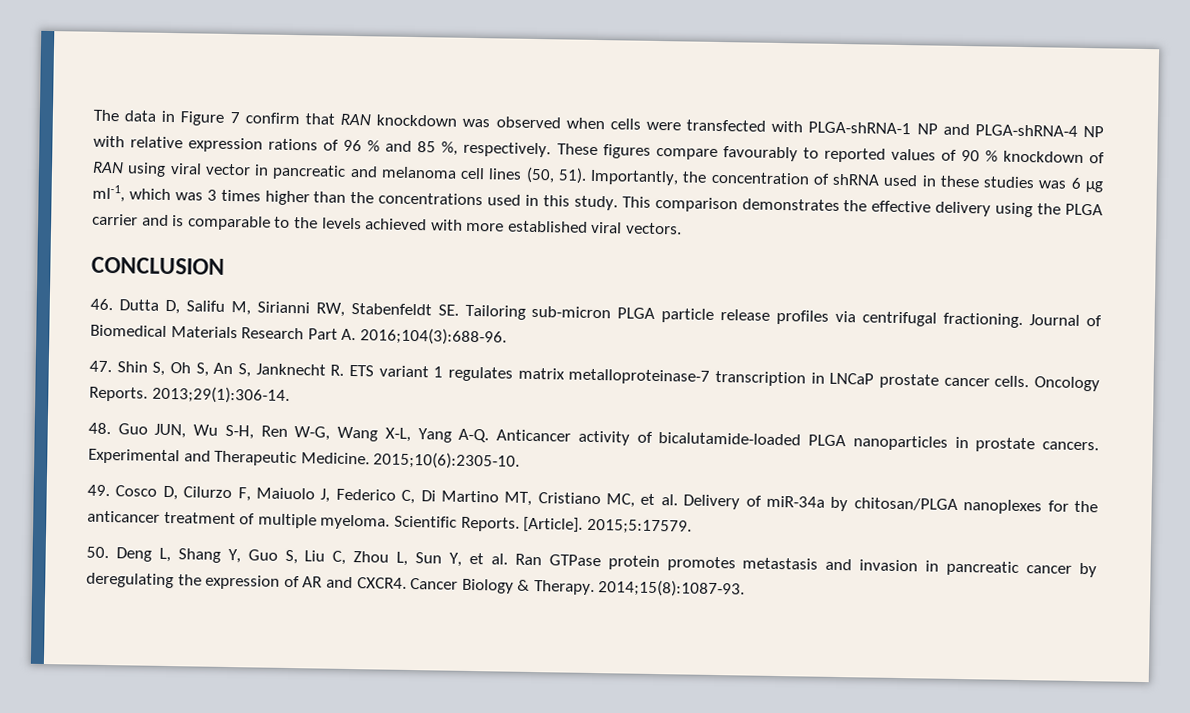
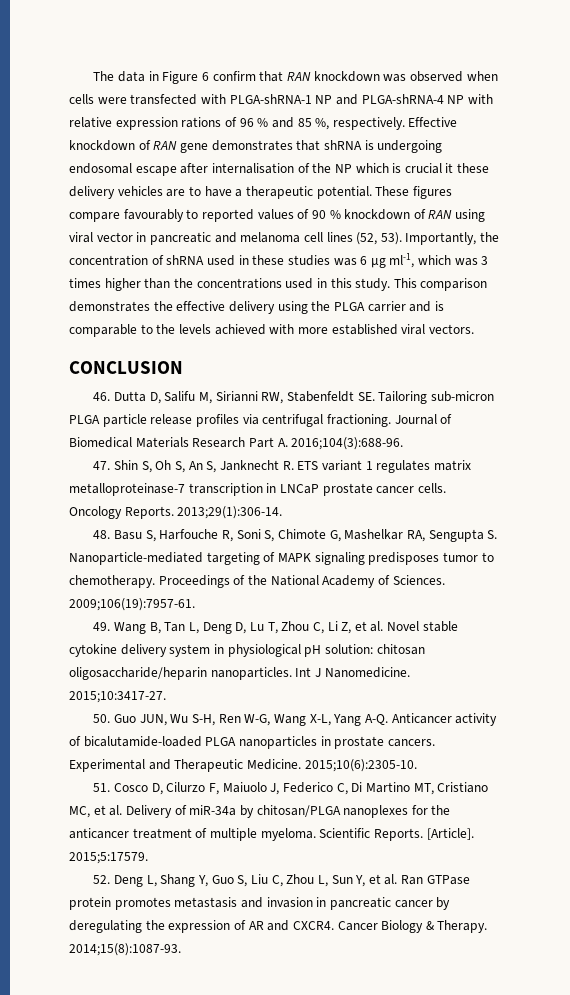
[229,111,240,124] 7 -> [202,72,210,81] 6
(552, 149) none -> [408,117,458,127] [69,140,443,153] [69,163,490,176] [69,186,372,199] Effective knockdown of RAN gene demonstrates that shRNA is undergoing endosomal escape after internalisation of the NP which is crucial it these delivery vehicles are to have a therapeutic potential.
[525,166,587,184] (50, 51). -> [356,232,402,245] (52, 53).
(111, 428) none -> [114,529,498,542] [69,552,494,565] [69,575,445,588] [69,598,195,611] [93,621,458,634] [69,644,425,657] [69,667,410,680] [69,691,166,703] [93,714,111,723] Basu S, Harfouche R, Soni S, Chimote G, Mashelkar RA, Sengupta S. Nanoparticle-mediated targeting of MAPK signaling predisposes tumor to chemotherapy. Proceedings of the National Academy of Sciences. 2009;106(19):7957-61. // 49. Wang B, Tan L, Deng D, Lu T, Zhou C, Li Z, et al. Novel stable cytokine delivery system in physiological pH solution: chitosan oligosaccharide/heparin nanoparticles. Int J Nanomedicine. 2015;10:3417-27. // 50.
[87,484,110,497] 49. -> [93,783,111,792] 51.
[86,546,109,559] 50. -> [93,875,111,884] 52.

